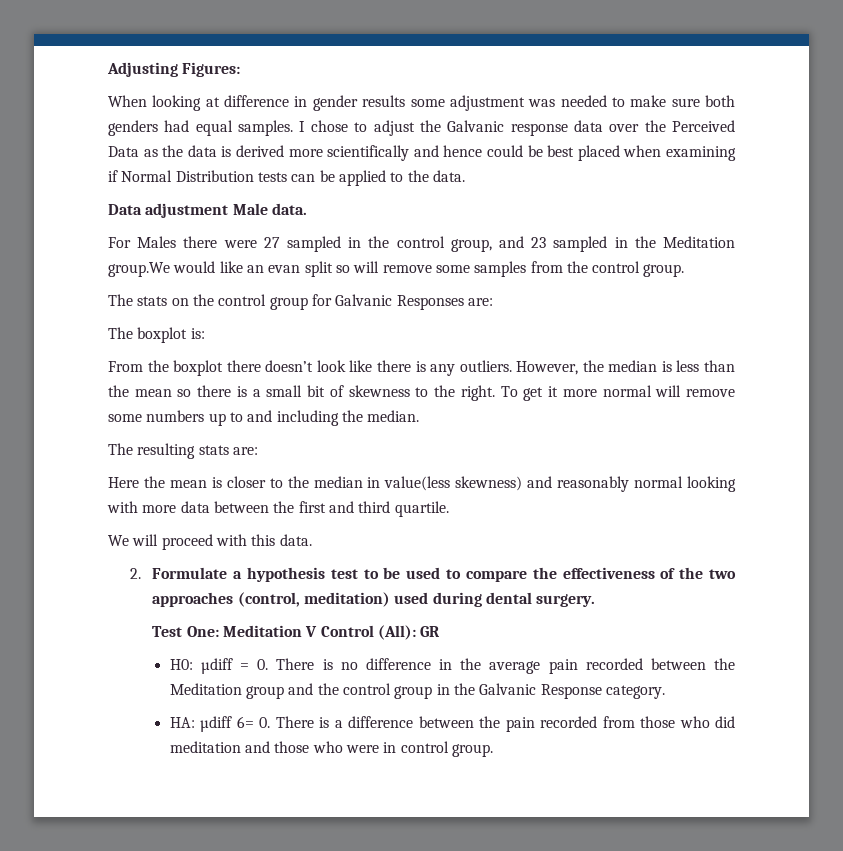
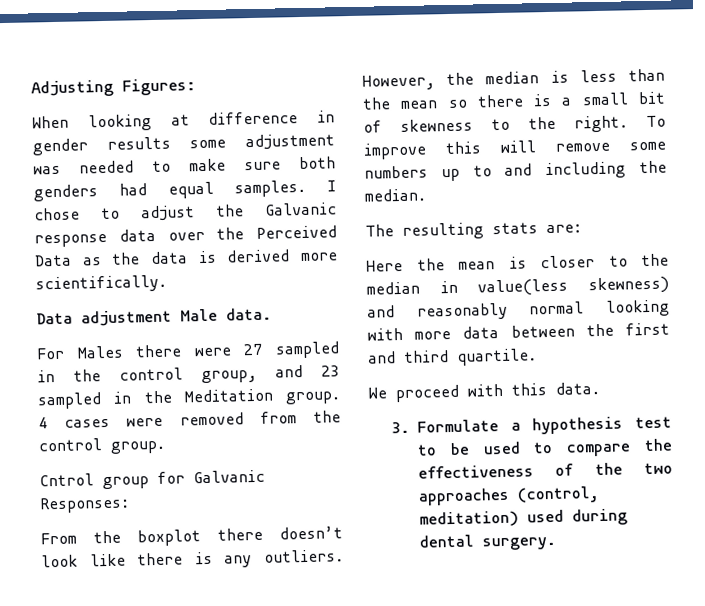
[327,145,737,161] [108,170,465,186] scientifically and hence could be best placed when examining if Normal Distribution tests can be applied to the data. -> [35,274,167,294] scientifically.
[108,261,685,277] [108,294,493,310] [108,327,205,343] group.We would like an evan split so will remove some samples from the control group. // The stats on the control group for Galvanic Responses are: // The boxplot is: -> [285,391,341,405] [38,410,341,429] [38,438,165,454] [39,469,265,490] [39,496,130,514] group. 4 cases were removed from the control group. // Cntrol group for Galvanic Responses:
[523,385,652,401] get it more normal -> [363,141,481,160] improve this
[132,534,159,546] will -> (387, 393) none
[130,568,142,579] 2. -> [390,421,410,434] 3.
[152,625,441,640] [169,658,735,674] [169,683,666,699] [169,716,735,732] [169,741,494,757] // Test One: Meditation V Control (All): GR // H0: µdiff = 0. There is no difference in the average pain recorded between the Meditation group and the control group in the Galvanic Response category. // HA: µdiff 6= 0. There is a difference between the pain recorded from those who did meditation and those who were in control group. -> (557, 543) none

